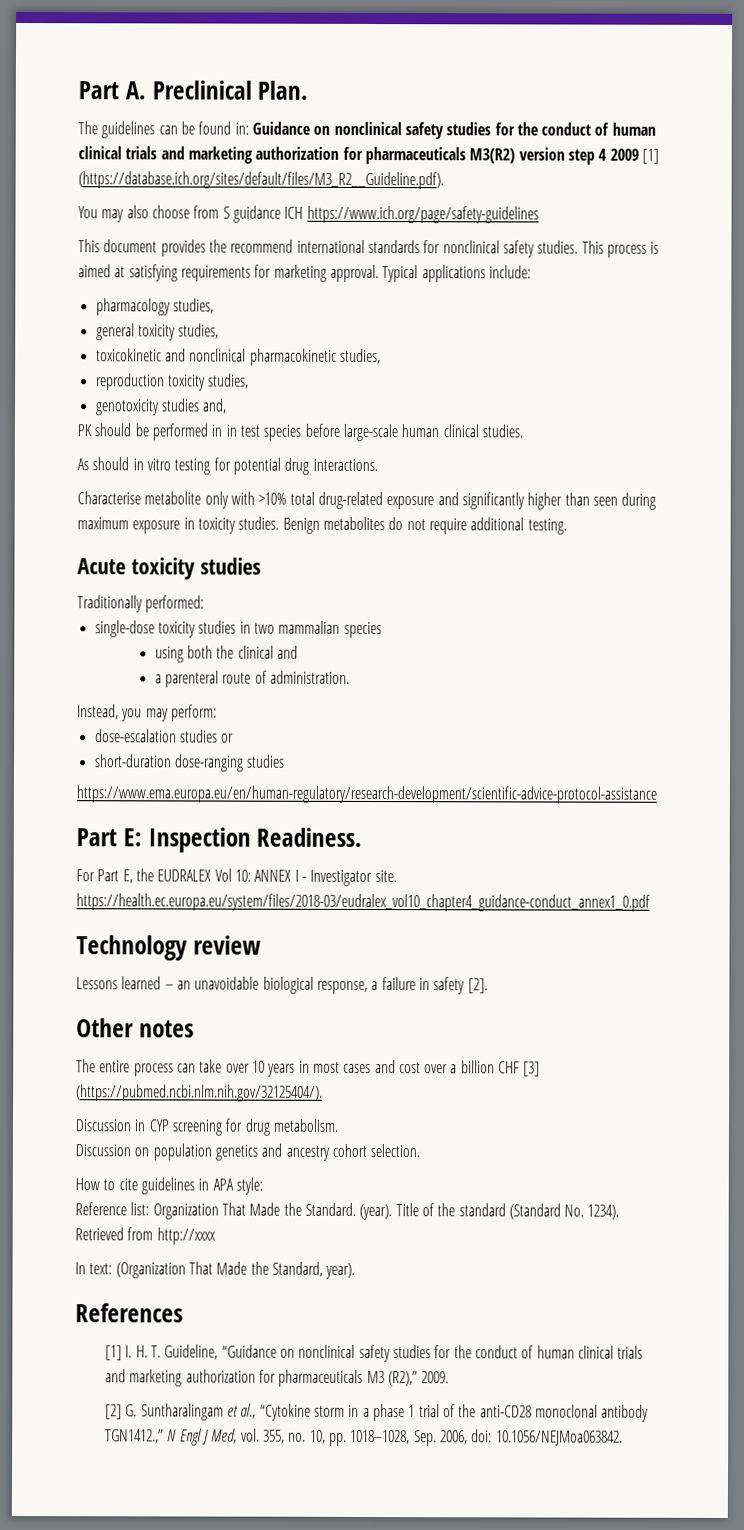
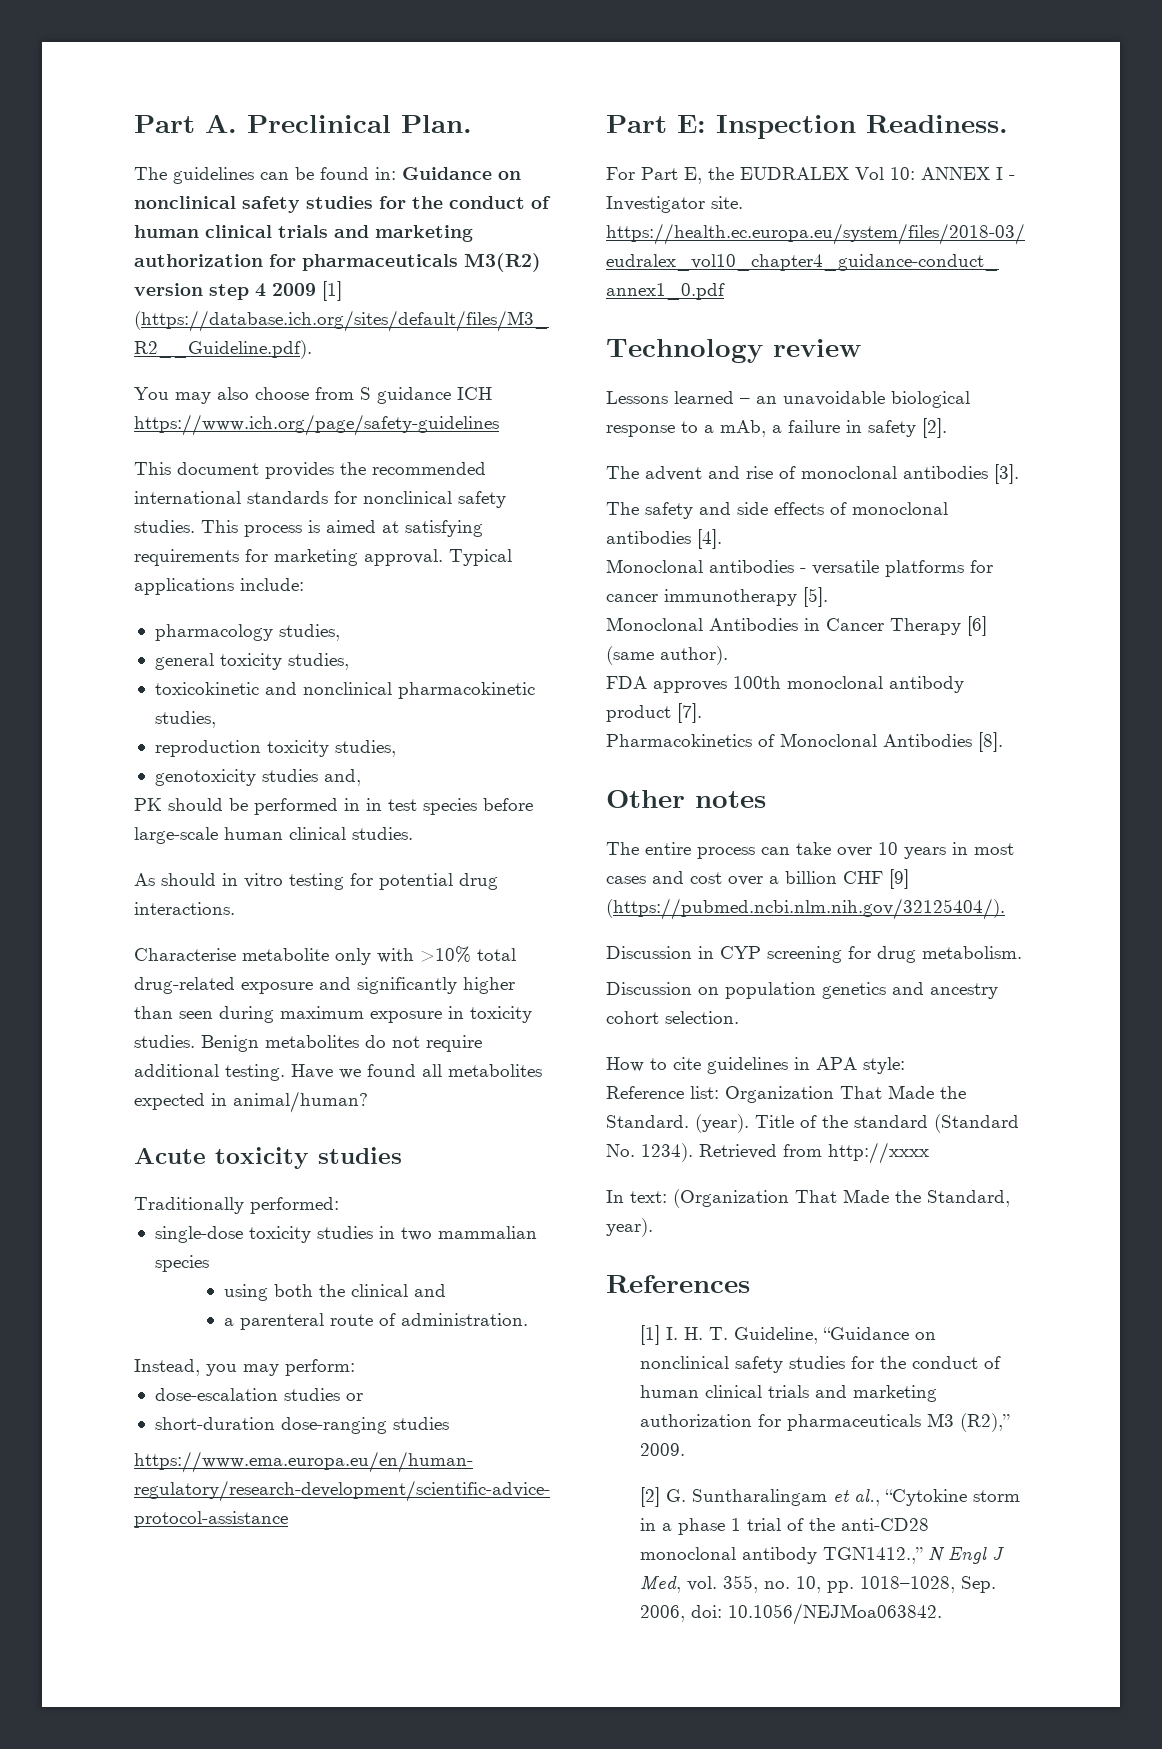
[230,239,294,253] recommend -> [372,462,486,475] recommended
(567, 526) none -> [291,1064,542,1079] [134,1091,368,1113] Have we found all metabolites expected in animal/human?
[316,980,368,994] response, -> [606,420,766,437] response to a mAb,
(488, 986) none -> [606,464,1019,484] [606,502,948,519] [606,529,722,549] [606,559,993,577] [606,587,828,607] [606,616,987,636] [606,646,728,665] [606,676,964,693] [606,703,702,723] [606,732,1003,752] // The advent and rise of monoclonal antibodies [3]. // The safety and side effects of monoclonal antibodies [4]. // Monoclonal antibodies - versatile platforms for cancer immunotherapy [5]. // Monoclonal Antibodies in Cancer Therapy [6] (same author). // FDA approves 100th monoclonal antibody product [7]. // Pharmacokinetics of Monoclonal Antibodies [8].
[523,1061,541,1077] [3] -> [889,869,909,889] [9]

